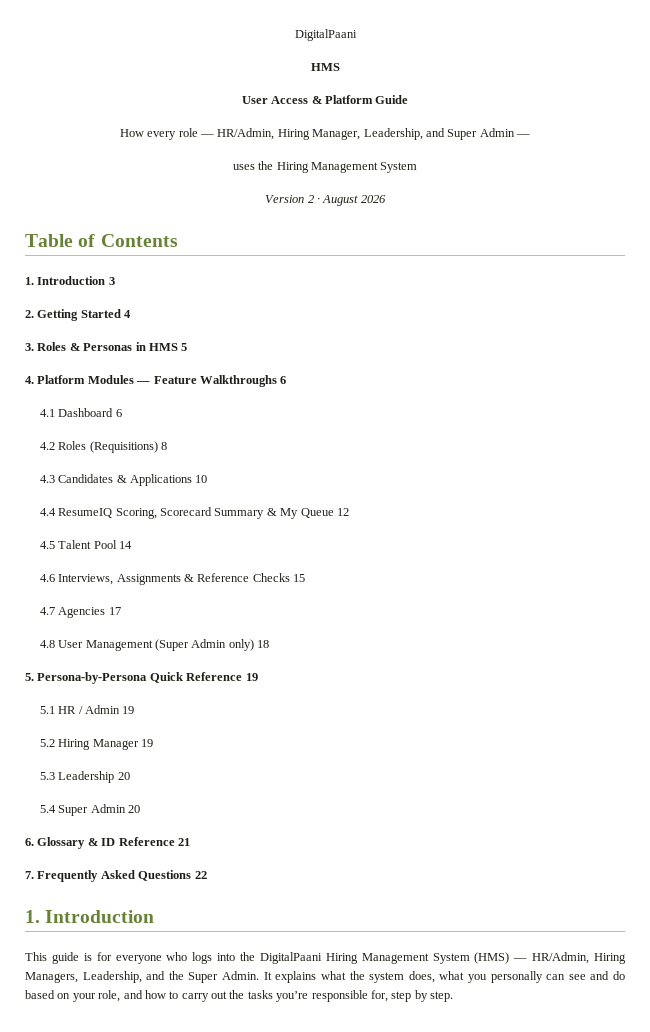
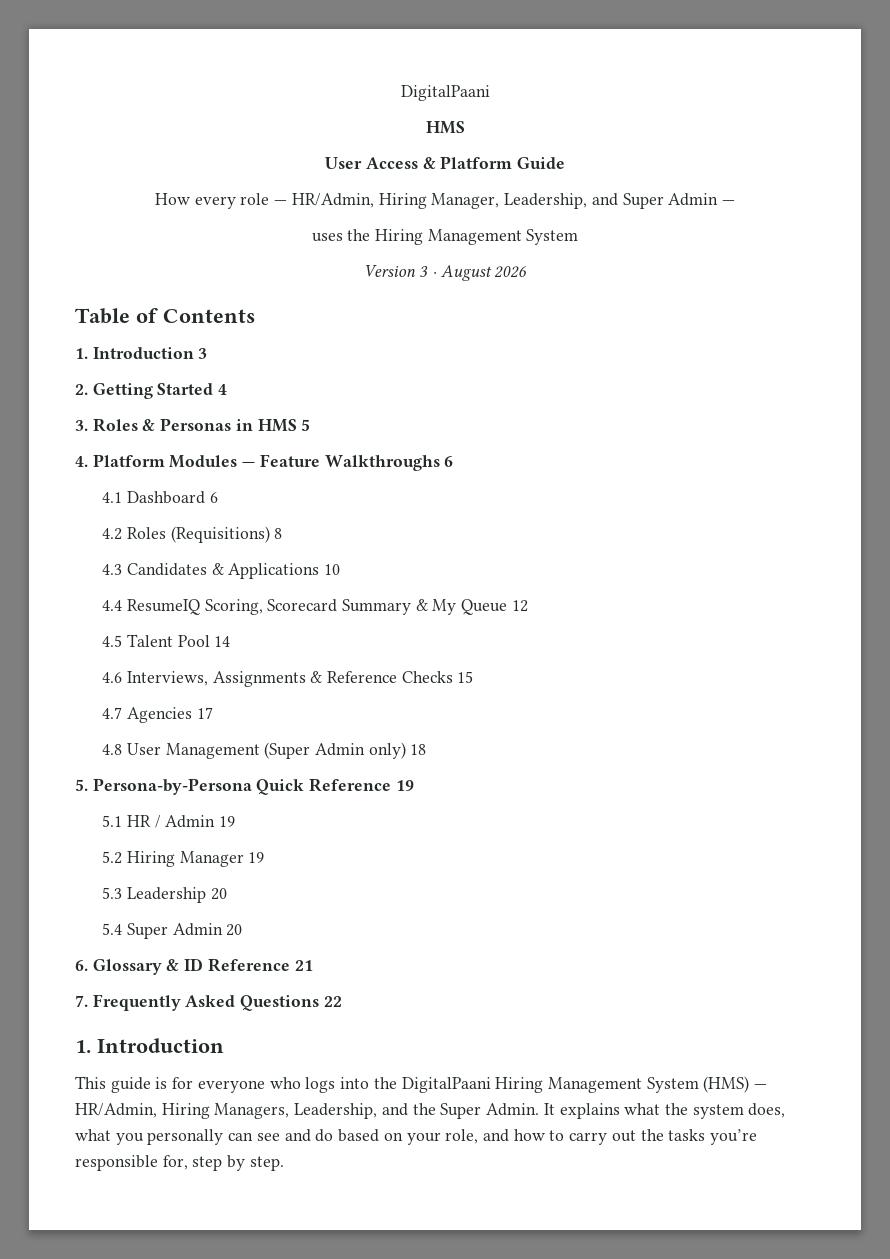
[307,195,314,203] 2 -> [419,266,429,277] 3

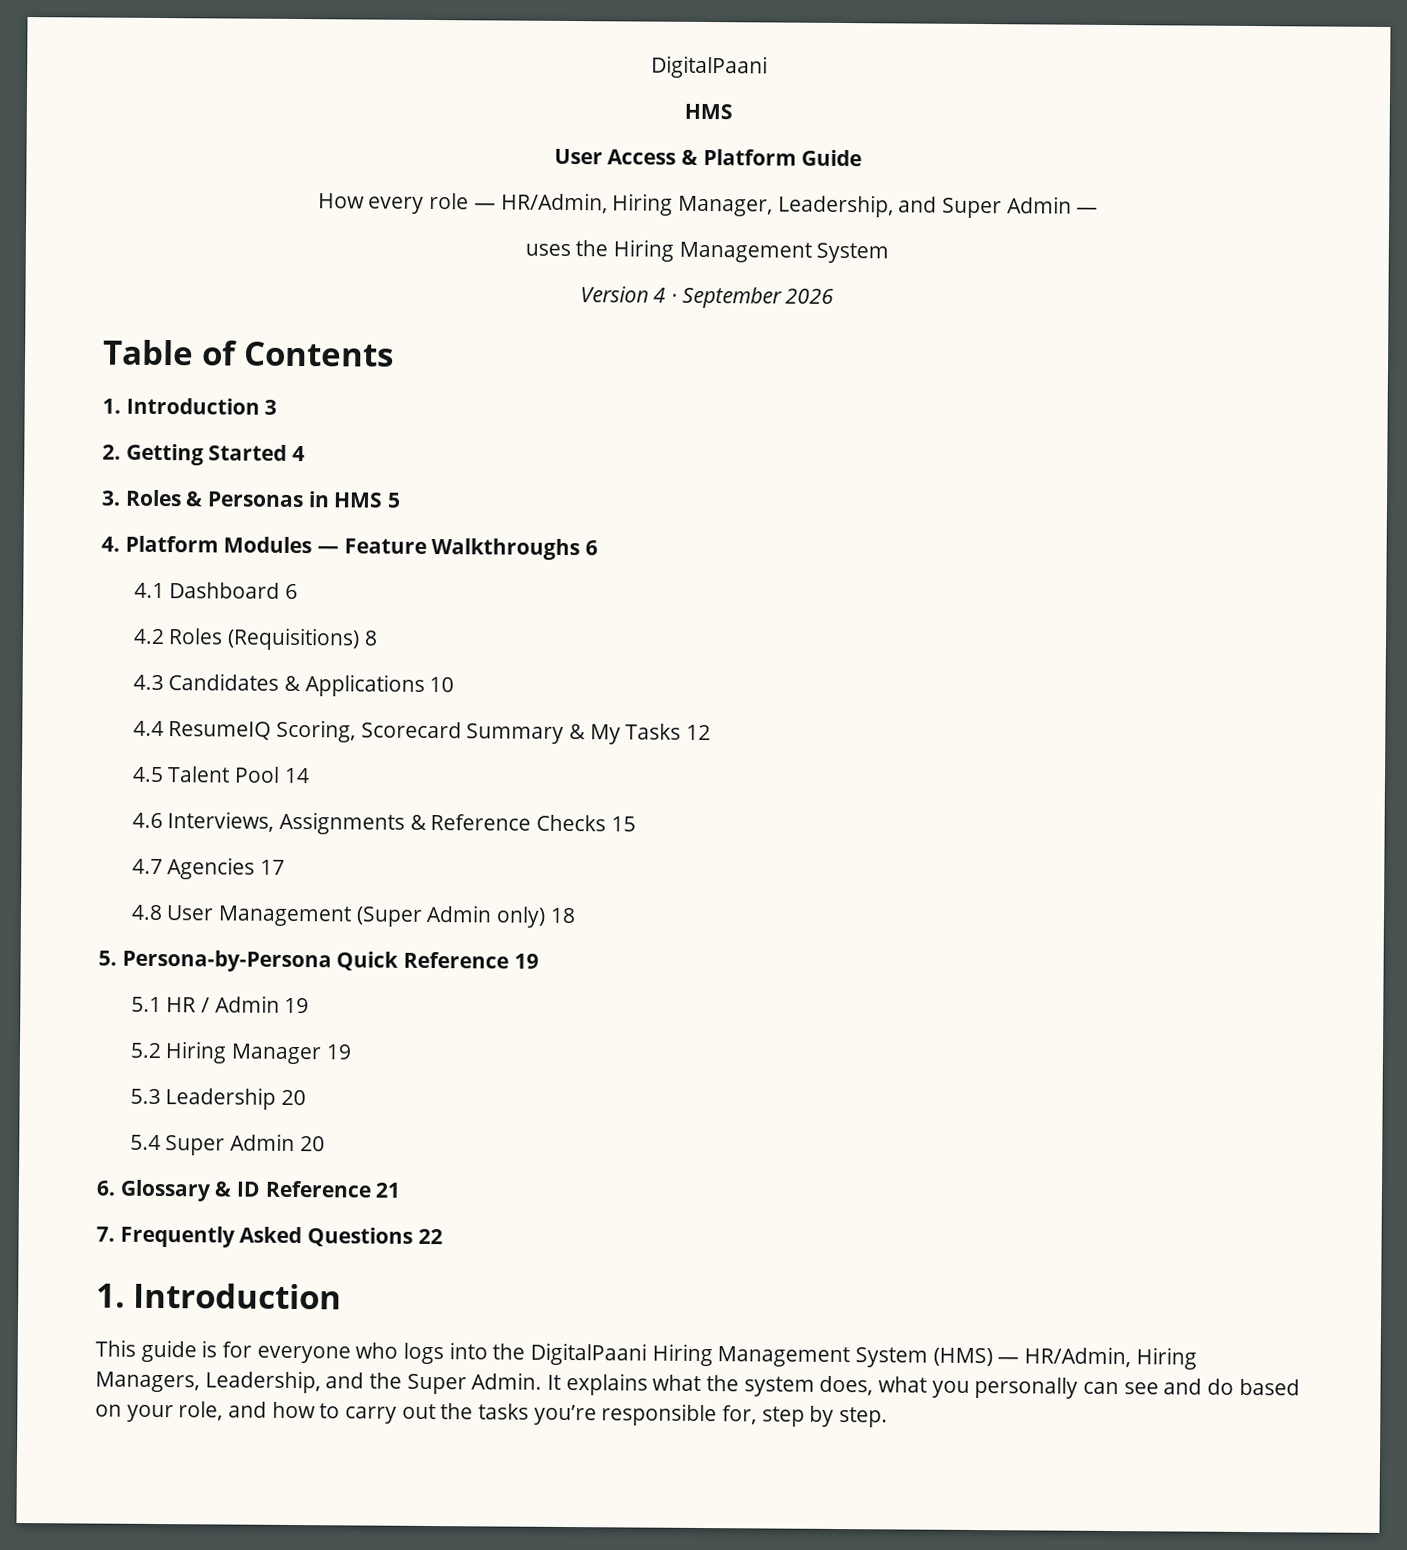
[419,265,492,281] 3 · August -> [653,286,782,309] 4 · September
[461,599,508,615] Queue -> [625,723,682,740] Tasks

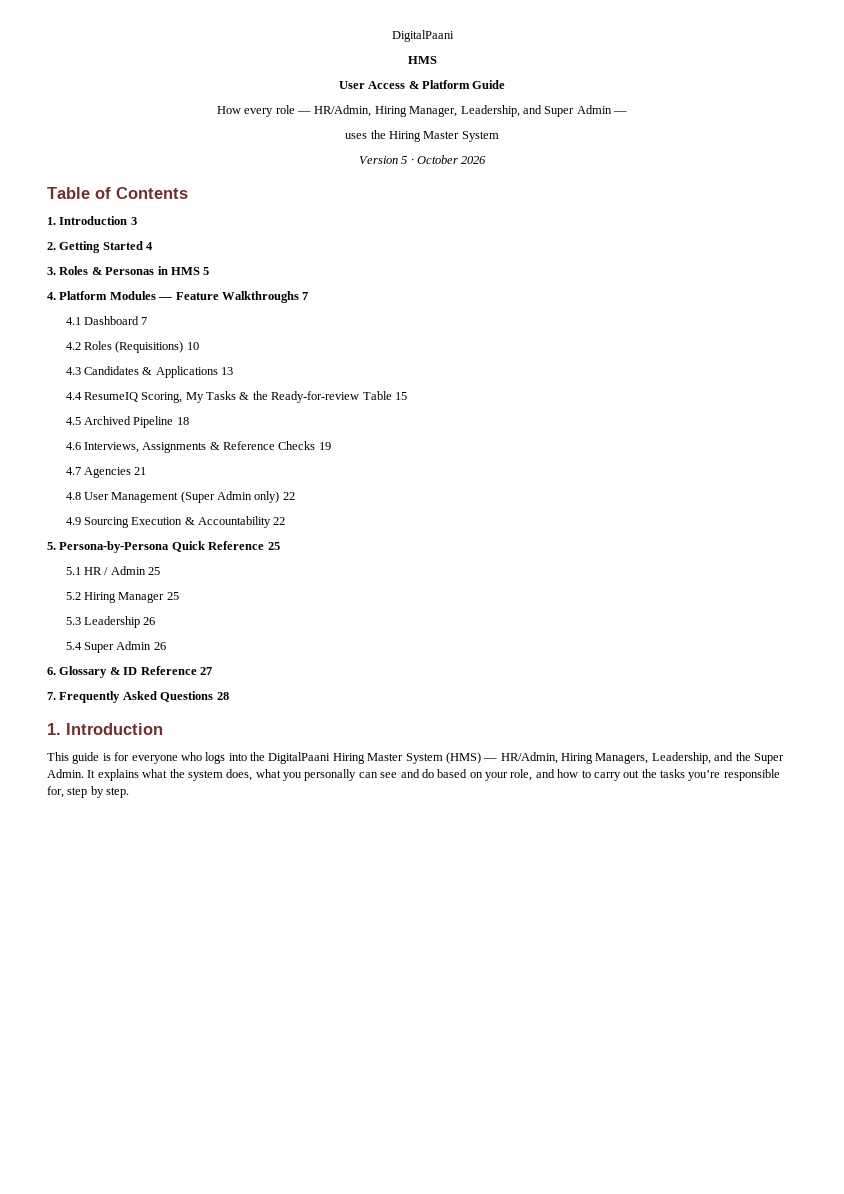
[678,241,812,263] Management -> [423,131,460,139] Master
[653,286,782,309] 4 · September -> [401,155,458,164] 5 · October
[585,540,599,556] 6 -> [302,292,309,300] 7
[285,583,299,600] 6 -> [141,317,148,325] 7
[363,630,378,646] 8 -> [186,342,199,350] 10
[429,676,455,693] 10 -> [221,367,234,375] 13
[360,721,712,745] [131,766,310,784] Scorecard Summary & My Tasks 12 // 4.5 Talent Pool 14 -> [185,391,407,403] [65,416,189,428] My Tasks & the Ready-for-review Table 15 // 4.5 Archived Pipeline 18
[610,816,636,832] 15 -> [318,442,331,450] 19
[260,859,286,875] 17 -> [134,467,147,475] 21
[549,907,576,924] 18 -> [282,492,295,500] [65,516,286,528] 22 // 4.9 Sourcing Execution & Accountability 22
[513,953,539,969] 19 -> [267,542,280,550] 25
[284,997,310,1014] 19 -> [148,567,161,575] 25
[325,1044,352,1060] 19 -> [166,592,179,600] 25
[281,1089,307,1106] 20 -> [143,617,156,625] 26
[299,1136,325,1152] 20 -> [153,642,166,650] 26
[375,1182,402,1198] 21 -> [199,667,212,675] 27
[417,1228,443,1245] 22 -> [216,692,229,700] 28
[717,1346,851,1368] Management -> [367,753,404,761] Master

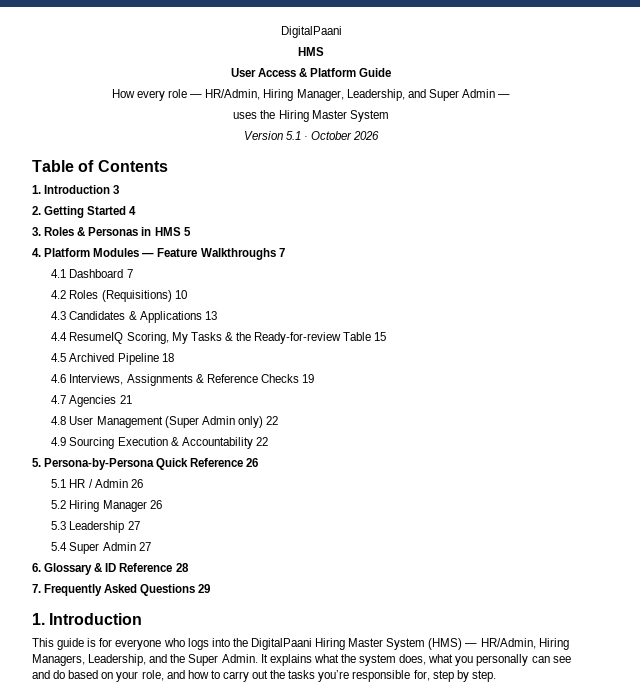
[401,156,408,164] 5 -> [285,131,301,140] 5.1
[267,542,280,550] 25 -> [246,458,259,467] 26
[148,567,161,575] 25 -> [130,479,143,488] 26
[166,592,179,600] 25 -> [149,500,162,509] 26
[143,617,156,625] 26 -> [127,521,140,530] 27
[153,642,166,650] 26 -> [138,542,151,551] 27
[199,667,212,675] 27 -> [175,563,189,572] 28
[216,692,229,700] 28 -> [198,584,211,593] 29

